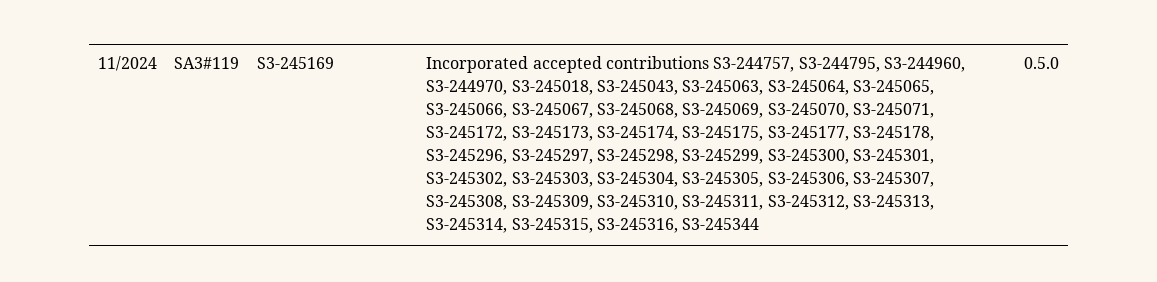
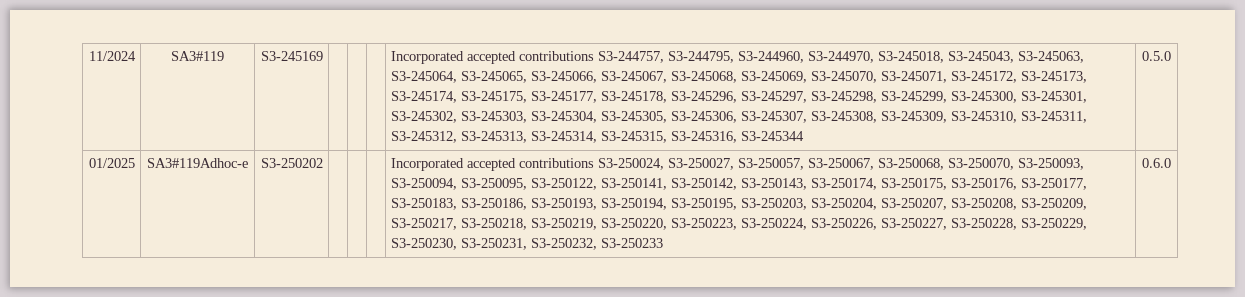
(1059, 63) none -> [88,158,135,168] [147,158,248,168] [260,158,323,168] [390,158,1084,171] [390,178,1087,190] [390,198,1087,210] [390,218,1087,230] [390,238,663,250] [1142,158,1171,168] // 01/2025 | SA3#119Adhoc-e | S3-250202 | | | | Incorporated accepted contributions S3-250024, S3-250027, S3-250057, S3-250067, S3-250068, S3-250070, S3-250093, S3-250094, S3-250095, S3-250122, S3-250141, S3-250142, S3-250143, S3-250174, S3-250175, S3-250176, S3-250177, S3-250183, S3-250186, S3-250193, S3-250194, S3-250195, S3-250203, S3-250204, S3-250207, S3-250208, S3-250209, S3-250217, S3-250218, S3-250219, S3-250220, S3-250223, S3-250224, S3-250226, S3-250227, S3-250228, S3-250229, S3-250230, S3-250231, S3-250232, S3-250233 | 0.6.0

